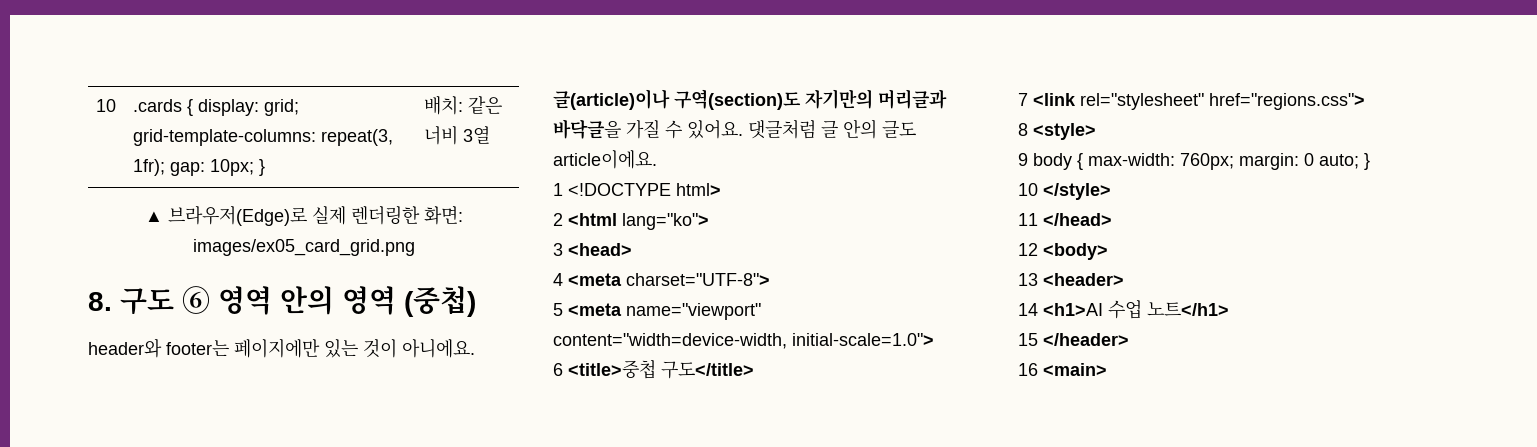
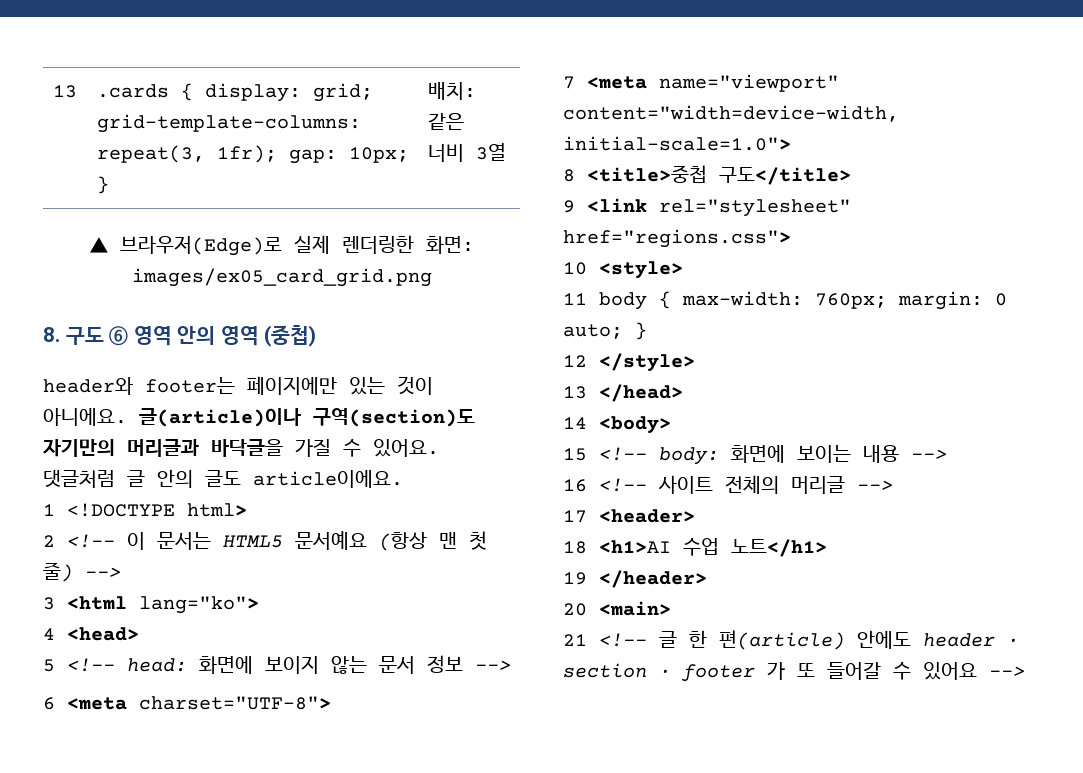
[96,99,117,112] 10 -> [52,85,77,98] 13
(563, 219) none -> [67,531,487,551] [43,562,121,582] [43,597,55,610] <!-- 이 문서는 HTML5 문서예요 (항상 맨 첫 줄) --> // 3
[553,243,563,256] 3 -> [43,628,55,640] 4
[553,273,563,286] 4 -> [43,655,511,674] [43,697,55,710] 5 <!-- head: 화면에 보이지 않는 문서 정보 --> // 6
[553,303,563,316] 5 -> [563,76,575,89] 7
[553,363,563,376] 6 -> [563,169,575,182] 8
[1018,93,1028,106] 7 -> [563,200,575,213] 9
[1018,123,1028,136] 8 -> [563,262,587,275] 10
[1018,153,1028,166] 9 -> [563,293,587,305] 11
[1018,183,1038,196] 10 -> [563,355,587,367] 12
[1018,213,1038,226] 11 -> [563,386,587,399] 13
[1018,243,1038,256] 12 -> [563,417,587,429] 14
[1018,273,1038,286] 13 -> [563,445,947,465] [563,475,893,494] [563,510,587,523] 15 <!-- body: 화면에 보이는 내용 --> // 16 <!-- 사이트 전체의 머리글 --> // 17
[1018,303,1038,316] 14 -> [563,541,587,554] 18
[1018,333,1038,346] 15 -> [563,572,587,585] 19
[1018,363,1038,376] 16 -> [563,603,587,616] 20
(1107, 369) none -> [563,630,1019,650] [563,662,1025,682] // 21 <!-- 글 한 편(article) 안에도 header · section · footer 가 또 들어갈 수 있어요 -->

